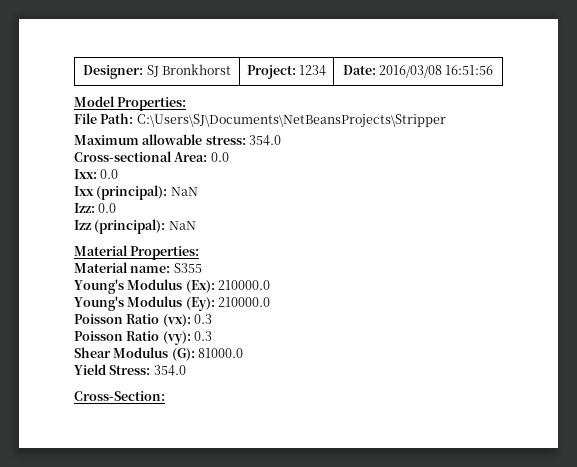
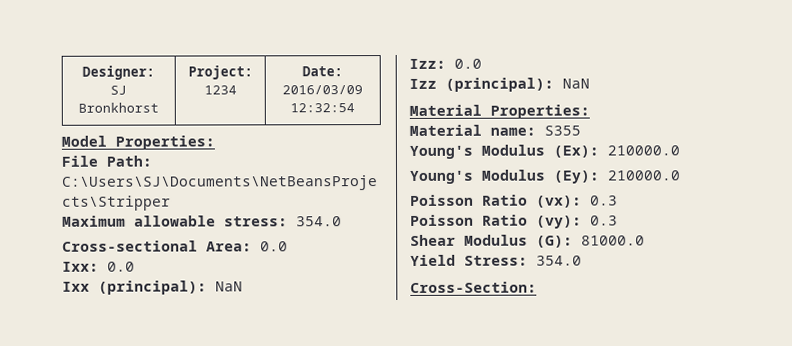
[379,65,494,78] 2016/03/08 16:51:56 -> [282,85,363,95] [290,103,355,113] 2016/03/09 12:32:54

